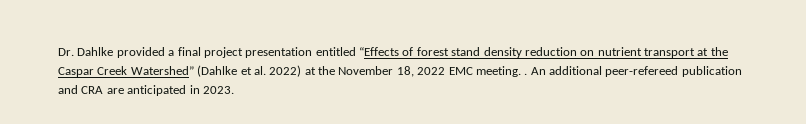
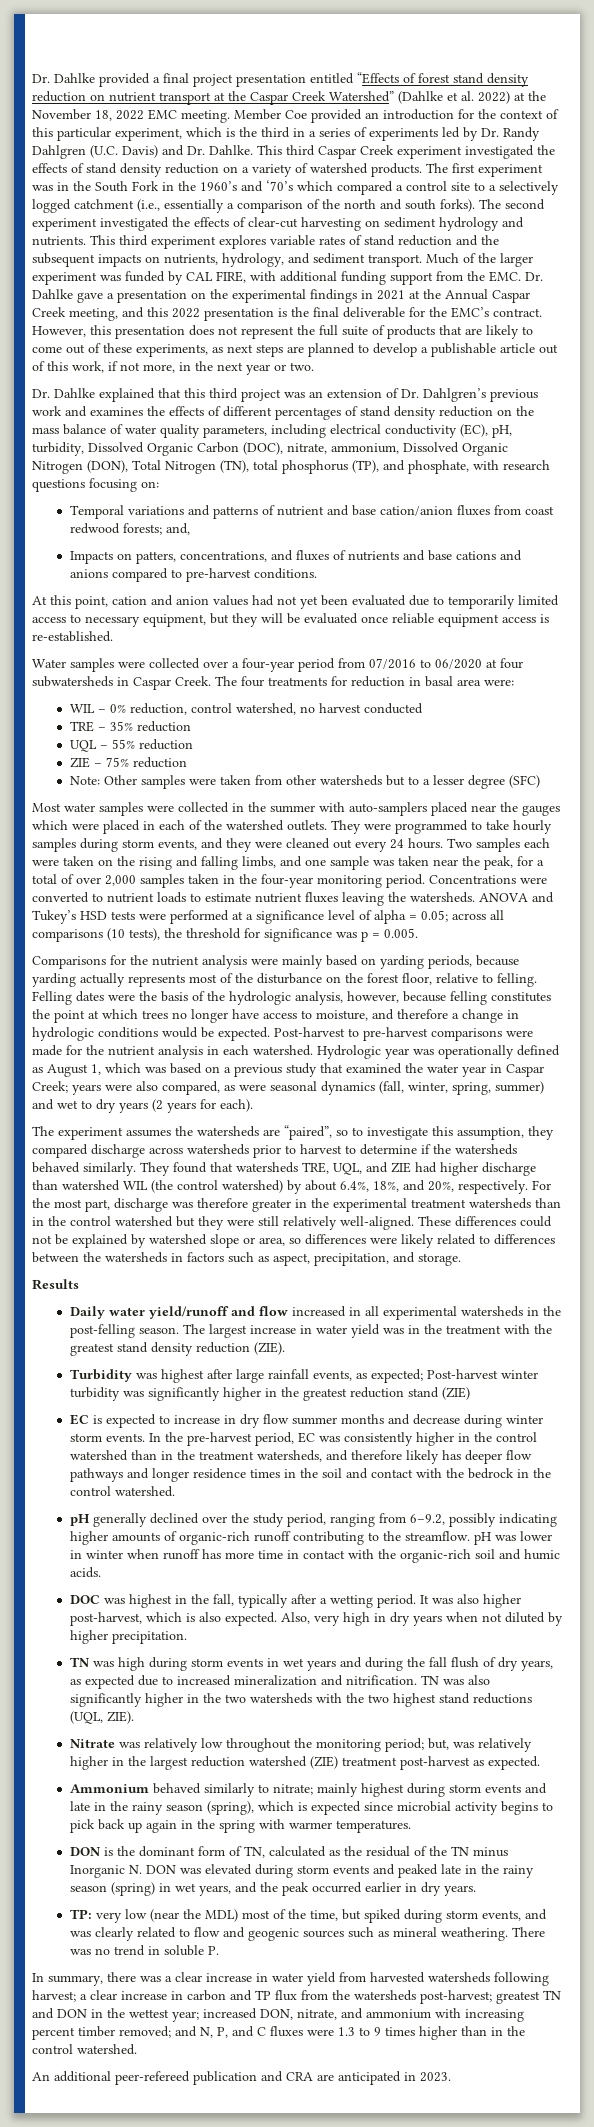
[524,73,528,75] . -> [234,109,559,123] [32,127,540,141] [32,145,555,159] [32,163,543,177] [32,180,559,195] [32,199,545,213] [32,217,524,231] [32,235,499,249] [32,253,533,267] [32,271,543,285] [32,289,530,303] [32,307,542,321] [32,325,533,339] [32,343,558,357] [32,361,314,375] [32,388,538,402] [32,406,534,420] [32,424,512,438] [32,442,508,456] [32,460,550,474] [32,478,159,492] [69,505,554,519] [69,523,190,535] [69,550,522,564] [69,568,317,582] [32,595,559,609] [32,613,549,627] [32,631,113,642] [32,658,523,672] [32,676,514,690] [69,703,423,715] [69,721,191,732] [69,739,193,752] [69,757,187,768] [69,775,540,789] [32,802,560,816] [32,820,552,834] [32,838,550,852] [32,856,544,870] [32,874,547,888] [32,892,554,906] [32,910,504,924] [32,928,418,942] [32,955,519,969] [32,973,537,987] [32,991,551,1005] [32,1009,519,1023] [32,1027,533,1041] [32,1045,560,1059] [32,1063,544,1077] [32,1081,544,1095] [32,1099,253,1113] [32,1125,554,1140] [32,1144,517,1158] [32,1162,536,1176] [32,1180,551,1194] [32,1198,561,1212] [32,1216,552,1230] [32,1234,555,1248] [32,1252,461,1266] [32,1279,79,1290] [69,1306,561,1320] [69,1324,552,1338] [69,1342,285,1356] [69,1369,538,1383] [69,1387,470,1401] [69,1414,543,1428] [69,1432,537,1446] [69,1450,532,1464] [69,1468,551,1482] [69,1486,175,1497] [69,1513,557,1527] [69,1531,552,1545] [69,1549,560,1563] [69,1567,101,1578] [69,1594,521,1608] [69,1612,563,1626] [69,1630,187,1644] [69,1657,553,1671] [69,1675,490,1689] [69,1693,532,1707] [69,1711,134,1724] [69,1738,532,1752] [69,1756,540,1770] [69,1783,547,1797] [69,1801,553,1815] [69,1819,411,1833] [69,1846,508,1858] [69,1864,534,1878] [69,1882,476,1896] [69,1909,547,1923] [69,1927,545,1941] [69,1945,219,1956] [32,1972,549,1986] [32,1990,561,2004] [32,2008,524,2022] [32,2026,525,2040] [32,2044,137,2055] Member Coe provided an introduction for the context of this particular experiment, which is the third in a series of experiments led by Dr. Randy Dahlgren (U.C. Davis) and Dr. Dahlke. This third Caspar Creek experiment investigated the effects of stand density reduction on a variety of watershed products. The first experiment was in the South Fork in the 1960’s and ‘70’s which compared a control site to a selectively logged catchment (i.e., essentially a comparison of the north and south forks). The second experiment investigated the effects of clear-cut harvesting on sediment hydrology and nutrients. This third experiment explores variable rates of stand reduction and the subsequent impacts on nutrients, hydrology, and sediment transport. Much of the larger experiment was funded by CAL FIRE, with additional funding support from the EMC. Dr. Dahlke gave a presentation on the experimental findings in 2021 at the Annual Caspar Creek meeting, and this 2022 presentation is the final deliverable for the EMC’s contract. However, this presentation does not represent the full suite of products that are likely to come out of these experiments, as next steps are planned to develop a publishable article out of this work, if not more, in the next year or two. // Dr. Dahlke explained that this third project was an extension of Dr. Dahlgren’s previous work and examines the effects of different percentages of stand density reduction on the mass balance of water quality parameters, including electrical conductivity (EC), pH, turbidity, Dissolved Organic Carbon (DOC), nitrate, ammonium, Dissolved Organic Nitrogen (DON), Total Nitrogen (TN), total phosphorus (TP), and phosphate, with research questions focusing on: // Temporal variations and patterns of nutrient and base cation/anion fluxes from coast redwood forests; and, // Impacts on patters, concentrations, and fluxes of nutrients and base cations and anions compared to pre-harvest conditions. // At this point, cation and anion values had not yet been evaluated due to temporarily limited access to necessary equipment, but they will be evaluated once reliable equipment access is re-established. // Water samples were collected over a four-year period from 07/2016 to 06/2020 at four subwatersheds in Caspar Creek. The four treatments for reduction in basal area were: // WIL – 0% reduction, control watershed, no harvest conducted // TRE – 35% reduction // UQL – 55% reduction // ZIE – 75% reduction // Note: Other samples were taken from other watersheds but to a lesser degree (SFC) // Most water samples were collected in the summer with auto-samplers placed near the gauges which were placed in each of the watershed outlets. They were programmed to take hourly samples during storm events, and they were cleaned out every 24 hours. Two samples each were taken on the rising and falling limbs, and one sample was taken near the peak, for a total of over 2,000 samples taken in the four-year monitoring period. Concentrations were converted to nutrient loads to estimate nutrient fluxes leaving the watersheds. ANOVA and Tukey’s HSD tests were performed at a significance level of alpha = 0.05; across all comparisons (10 tests), the threshold for significance was p = 0.005. // Comparisons for the nutrient analysis were mainly based on yarding periods, because yarding actually represents most of the disturbance on the forest floor, relative to felling. Felling dates were the basis of the hydrologic analysis, however, because felling constitutes the point at which trees no longer have access to moisture, and therefore a change in hydrologic conditions would be expected. Post-harvest to pre-harvest comparisons were made for the nutrient analysis in each watershed. Hydrologic year was operationally defined as August 1, which was based on a previous study that examined the water year in Caspar Creek; years were also compared, as were seasonal dynamics (fall, winter, spring, summer) and wet to dry years (2 years for each). // The experiment assumes the watersheds are “paired”, so to investigate this assumption, they compared discharge across watersheds prior to harvest to determine if the watersheds behaved similarly. They found that watersheds TRE, UQL, and ZIE had higher discharge than watershed WIL (the control watershed) by about 6.4%, 18%, and 20%, respectively. For the most part, discharge was therefore greater in the experimental treatment watersheds than in the control watershed but they were still relatively well-aligned. These differences could not be explained by watershed slope or area, so differences were likely related to differences between the watersheds in factors such as aspect, precipitation, and storage. // Results // Daily water yield/runoff and flow increased in all experimental watersheds in the post-felling season. The largest increase in water yield was in the treatment with the greatest stand density reduction (ZIE). // Turbidity was highest after large rainfall events, as expected; Post-harvest winter turbidity was significantly higher in the greatest reduction stand (ZIE) // EC is expected to increase in dry flow summer months and decrease during winter storm events. In the pre-harvest period, EC was consistently higher in the control watershed than in the treatment watersheds, and therefore likely has deeper flow pathways and longer residence times in the soil and contact with the bedrock in the control watershed. // pH generally declined over the study period, ranging from 6–9.2, possibly indicating higher amounts of organic-rich runoff contributing to the streamflow. pH was lower in winter when runoff has more time in contact with the organic-rich soil and humic acids. // DOC was highest in the fall, typically after a wetting period. It was also higher post-harvest, which is also expected. Also, very high in dry years when not diluted by higher precipitation. // TN was high during storm events in wet years and during the fall flush of dry years, as expected due to increased mineralization and nitrification. TN was also significantly higher in the two watersheds with the two highest stand reductions (UQL, ZIE). // Nitrate was relatively low throughout the monitoring period; but, was relatively higher in the largest reduction watershed (ZIE) treatment post-harvest as expected. // Ammonium behaved similarly to nitrate; mainly highest during storm events and late in the rainy season (spring), which is expected since microbial activity begins to pick back up again in the spring with warmer temperatures. // DON is the dominant form of TN, calculated as the residual of the TN minus Inorganic N. DON was elevated during storm events and peaked late in the rainy season (spring) in wet years, and the peak occurred earlier in dry years. // TP: very low (near the MDL) most of the time, but spiked during storm events, and was clearly related to flow and geogenic sources such as mineral weathering. There was no trend in soluble P. // In summary, there was a clear increase in water yield from harvested watersheds following harvest; a clear increase in carbon and TP flux from the watersheds post-harvest; greatest TN and DON in the wettest year; increased DON, nitrate, and ammonium with increasing percent timber removed; and N, P, and C fluxes were 1.3 to 9 times higher than in the control watershed. //

